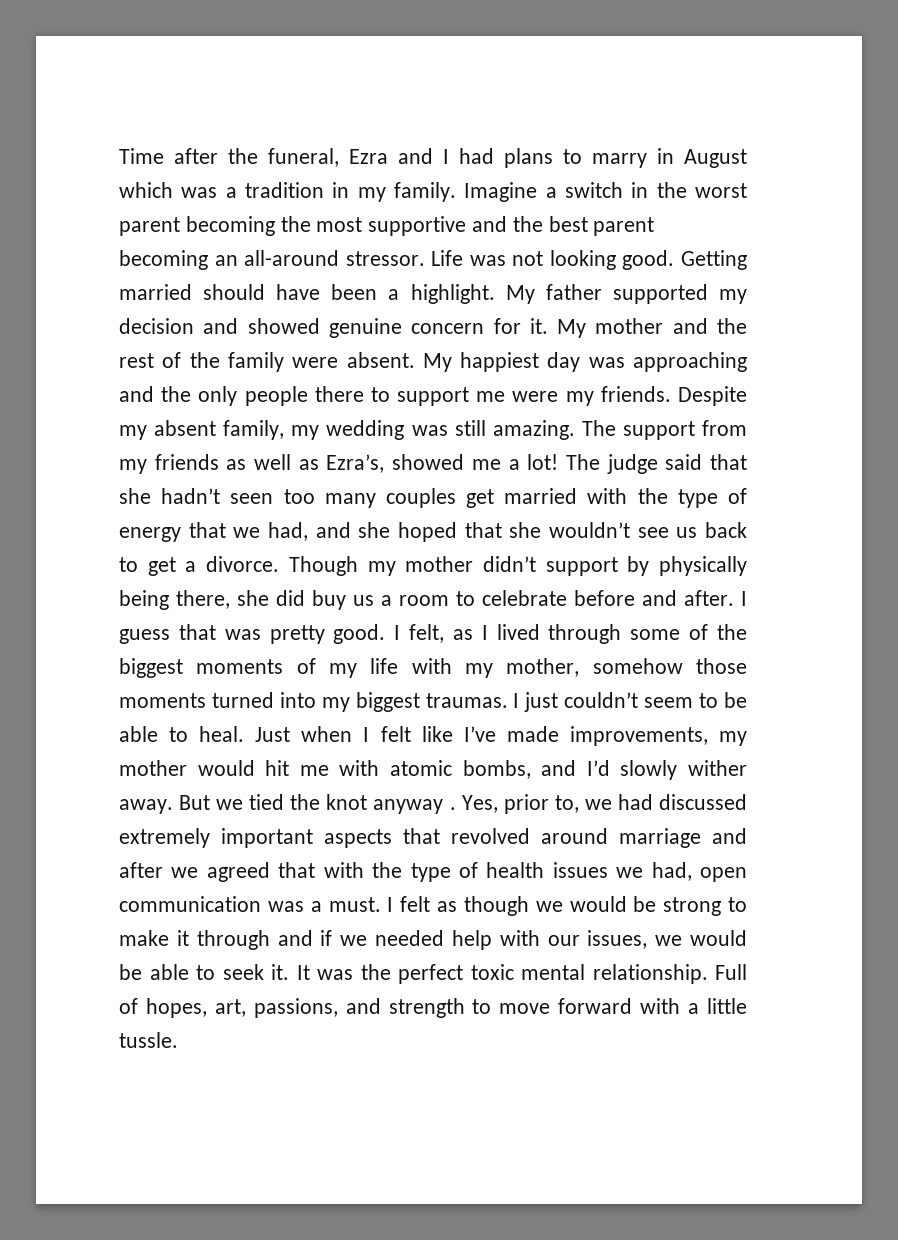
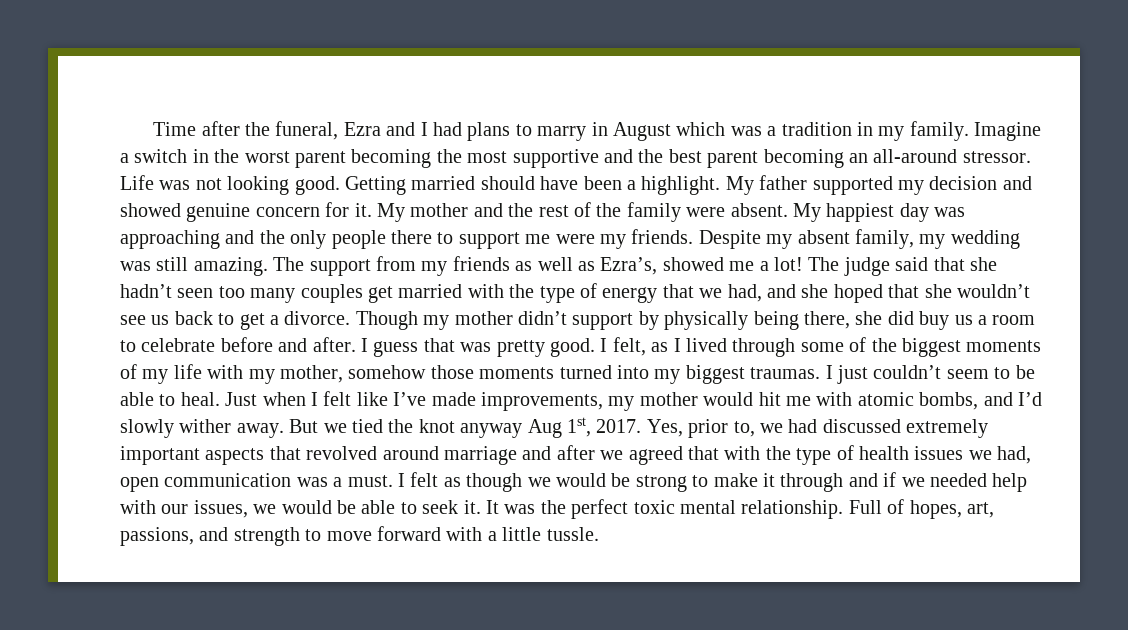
[449,807,456,810] . -> [527,417,642,438] Aug 1st, 2017.

